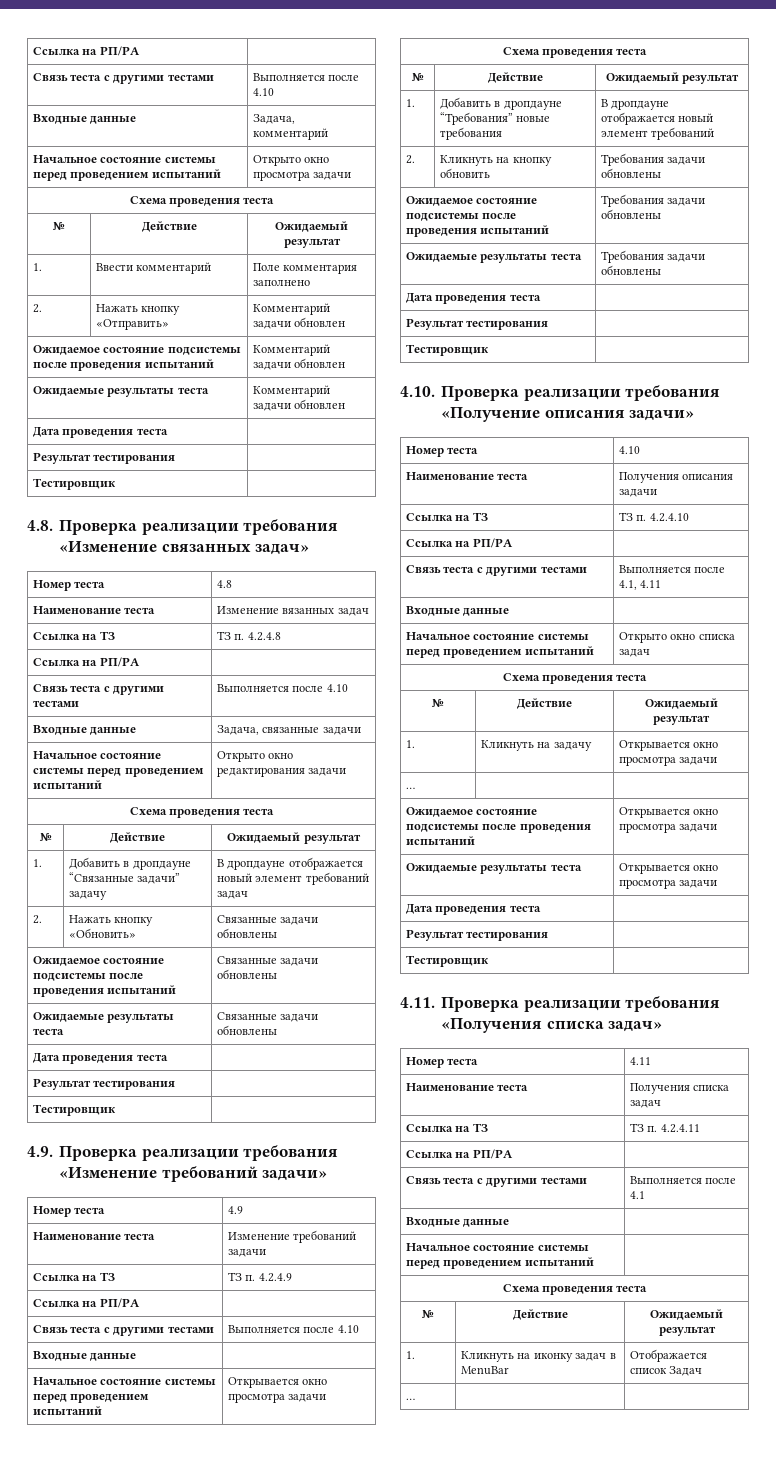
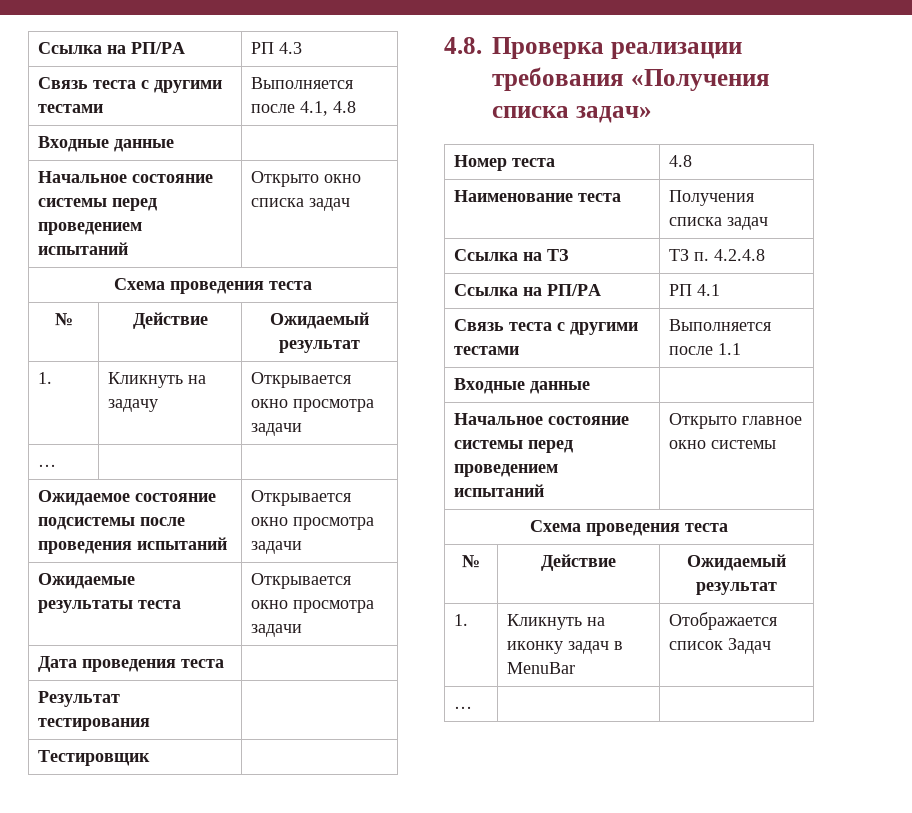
[33,46,140,56] [33,73,214,84] [253,73,360,81] [253,88,275,96] [33,114,137,125] [253,114,296,124] [253,128,329,140] [33,155,216,163] [33,169,221,181] [253,155,330,166] [253,171,352,181] [129,196,275,207] [52,222,65,230] [141,221,197,232] [275,221,348,233] [283,238,341,248] [33,263,43,271] [96,262,212,274] [253,263,358,274] [253,280,311,286] [33,304,43,313] [96,304,181,315] [96,319,170,330] [253,303,331,315] [253,317,346,329] [33,345,241,356] [33,359,214,371] [253,344,331,356] [253,358,346,370] [33,386,209,397] [253,385,331,397] [253,399,346,411] [33,427,168,438] [33,452,176,464] [33,478,117,490] [27,519,339,535] [59,541,310,555] [33,580,106,591] [217,580,233,588] [33,606,156,614] [217,606,369,616] [33,631,115,640] [217,631,281,641] [33,657,140,667] [33,684,165,695] [33,700,80,707] [217,684,348,692] [33,725,137,736] [217,725,361,735] [33,751,162,759] [33,767,204,777] [33,780,103,789] [217,751,294,762] [217,767,347,777] [129,807,275,818] [38,833,52,841] [110,832,165,843] [227,832,361,844] [33,859,43,867] [69,857,191,870] [69,872,181,884] [69,891,108,900] [217,857,363,870] [217,872,369,885] [217,891,249,899] [33,915,43,924] [69,915,154,926] [69,928,137,938] [217,915,319,925] [217,928,278,938] [33,956,165,967] [33,972,144,982] [33,985,177,997] [217,956,319,966] [217,969,278,979] [33,1012,175,1023] [33,1028,65,1035] [217,1012,319,1022] [217,1025,278,1035] [33,1053,168,1064] [33,1078,176,1090] [33,1104,117,1116] [27,1145,339,1161] [59,1166,328,1182] [33,1206,106,1217] [228,1206,244,1214] [33,1232,156,1240] [228,1230,357,1243] [228,1249,267,1257] [33,1272,115,1281] [228,1272,292,1282] [33,1298,140,1308] [33,1325,214,1336] [228,1325,359,1333] [33,1351,137,1362] [33,1377,216,1385] [33,1394,150,1403] [33,1406,103,1415] [228,1377,328,1388] [228,1393,327,1403] [502,47,648,58] [410,73,424,81] [487,72,543,83] [605,72,740,84] [406,99,416,107] [440,97,562,110] [440,112,551,125] [440,127,503,140] [601,99,670,110] [601,112,714,125] [601,127,715,140] [406,155,416,164] [440,155,552,166] [440,168,491,178] [601,153,706,166] [601,168,662,178] [406,196,538,207] [406,212,517,222] [406,225,550,237] [601,194,706,207] [601,209,662,219] [406,252,582,263] [601,250,706,263] [601,265,662,275] [406,293,541,304] [406,318,549,330] [406,344,490,356] [400,385,721,401] [441,407,695,422] [406,446,479,457] [619,446,641,454] [406,472,529,480] [619,472,734,483] [619,489,658,497] [406,512,488,521] [619,512,689,522] [406,538,513,548] Ссылка на РП/РА | // Связь теста с другими тестами | Выполняется после 4.10 // Входные данные | Задача, комментарий // Начальное состояние системы перед проведением испытаний | Открыто окно просмотра задачи // Схема проведения теста // № | Действие | Ожидаемый результат // 1. | Ввести комментарий | Поле комментария заполнено // 2. | Нажать кнопку «Отправить» | Комментарий задачи обновлен // Ожидаемое состояние подсистемы после проведения испытаний | Комментарий задачи обновлен // Ожидаемые результаты теста | Комментарий задачи обновлен // Дата проведения теста | // Результат тестирования | // Тестировщик | // 4.8. Проверка реализации требования «Изменение связанных задач» // Номер теста | 4.8 // Наименование теста | Изменение вязанных задач // Ссылка на ТЗ | ТЗ п. 4.2.4.8 // Ссылка на РП/РА | // Связь теста с другими тестами | Выполняется после 4.10 // Входные данные | Задача, связанные задачи // Начальное состояние системы перед проведением испытаний | Открыто окно редактирования задачи // Схема проведения теста // № | Действие | Ожидаемый результат // 1. | Добавить в дропдауне “Связанные задачи” задачу | В дропдауне отображается новый элемент требований задач // 2. | Нажать кнопку «Обновить» | Связанные задачи обновлены // Ожидаемое состояние подсистемы после проведения испытаний | Связанные задачи обновлены // Ожидаемые результаты теста | Связанные задачи обновлены // Дата проведения теста | // Результат тестирования | // Тестировщик | // 4.9. Проверка реализации требования «Изменение требований задачи» // Номер теста | 4.9 // Наименование теста | Изменение требований задачи // Ссылка на ТЗ | ТЗ п. 4.2.4.9 // Ссылка на РП/РА | // Связь теста с другими тестами | Выполняется после 4.10 // Входные данные | // Начальное состояние системы перед проведением испытаний | Открывается окно просмотра задачи // Схема проведения теста // № | Действие | Ожидаемый результат // 1. | Добавить в дропдауне “Требования” новые требования | В дропдауне отображается новый элемент требований // 2. | Кликнуть на кнопку обновить | Требования задачи обновлены // Ожидаемое состояние подсистемы после проведения испытаний | Требования задачи обновлены // Ожидаемые результаты теста | Требования задачи обновлены // Дата проведения теста | // Результат тестирования | // Тестировщик | // 4.10. Проверка реализации требования «Получение описания задачи» // Номер теста | 4.10 // Наименование теста | Получения описания задачи // Ссылка на ТЗ | ТЗ п. 4.2.4.10 // Ссылка на РП/РА | -> [37,42,185,54] [250,42,302,54] Ссылка на РП/РА | РП 4.3
[640,580,662,588] 4.11 -> [332,101,356,113] 4.8
[400,997,435,1008] 4.11. -> [444,37,482,54] 4.8.
[630,1057,652,1065] 4.11 -> [668,155,692,167] 4.8
[660,1124,700,1133] [406,1149,513,1159] [406,1176,587,1187] [630,1176,737,1184] [630,1191,646,1199] [406,1217,510,1228] [406,1243,589,1251] [406,1257,594,1269] 4.2.4.11 // Ссылка на РП/РА | // Связь теста с другими тестами | Выполняется после 4.1 // Входные данные | // Начальное состояние системы перед проведением испытаний | -> [713,249,765,261] [453,284,601,296] [668,284,720,296] [453,319,638,335] [453,346,519,355] [668,319,771,331] [668,343,741,355] [453,378,590,394] [453,413,629,425] [453,440,573,453] [453,464,558,477] [453,484,544,497] [668,413,802,429] [668,440,776,449] 4.2.4.8 // Ссылка на РП/РА | РП 4.1 // Связь теста с другими тестами | Выполняется после 1.1 // Входные данные | // Начальное состояние системы перед проведением испытаний | Открыто главное окно системы

